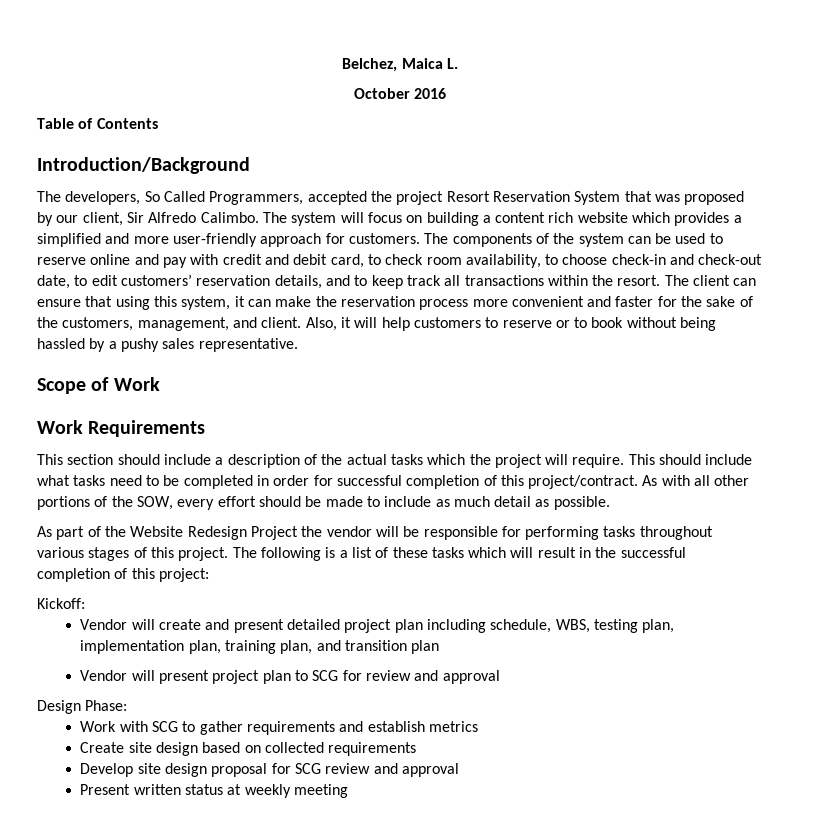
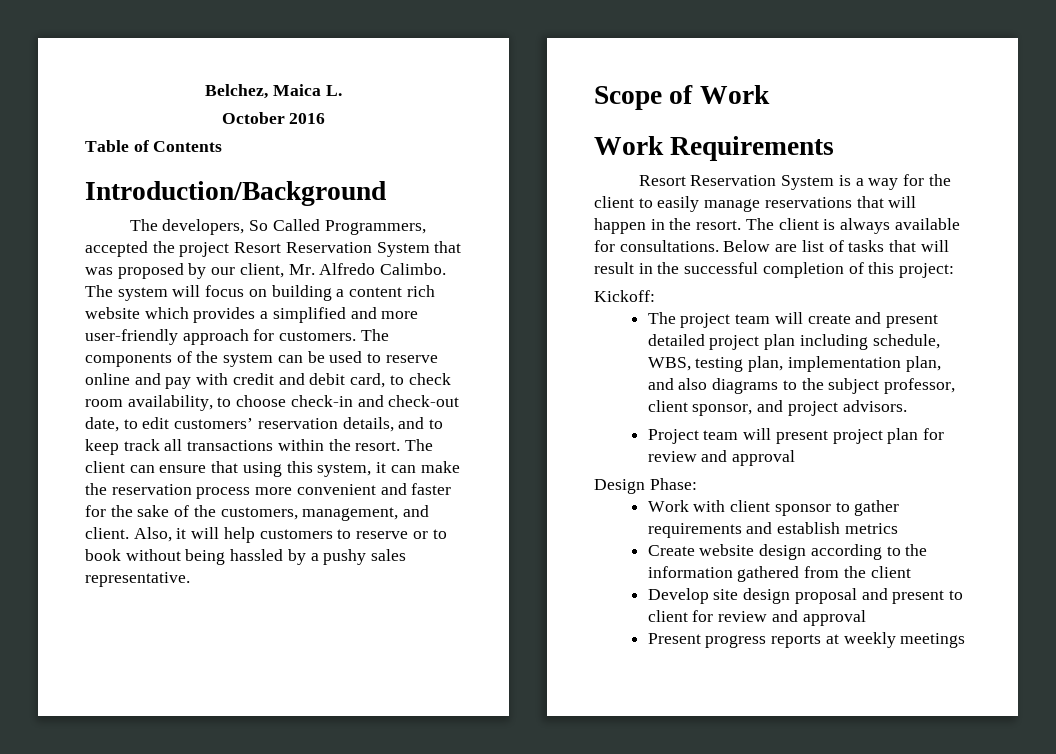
[126,212,144,223] Sir -> [288,264,315,275] Mr.
[37,454,753,468] [37,475,750,489] [37,496,610,510] [37,526,713,540] [37,547,507,561] This section should include a description of the actual tasks which the project will require. This should include what tasks need to be completed in order for successful completion of this project/contract. As with all other portions of the SOW, every effort should be made to include as much detail as possible. // As part of the Website Redesign Project the vendor will be responsible for performing tasks throughout various stages of this project. The following is a list of these tasks which -> [638,174,951,190] [594,196,917,212] [594,218,960,234] [594,240,917,252] Resort Reservation System is a way for the client to easily manage reservations that will happen in the resort. The client is always available for consultations. Below are list of tasks that
[80,619,128,630] Vendor -> [647,312,771,328] The project team
[225,640,440,654] [80,670,128,681] training plan, and transition plan // Vendor -> [647,378,956,394] [647,400,907,416] [647,429,739,444] and also diagrams to the subject professor, client sponsor, and project advisors. // Project team
[295,670,339,681] to SCG -> (919, 436) none
[152,721,179,732] SCG -> [730,500,831,516] client sponsor
[128,742,417,756] site design based on collected requirements -> [699,544,928,560] [647,566,911,582] website design according to the information gathered from the client
[271,763,322,774] for SCG -> [861,588,964,604] [647,610,714,622] and present to client for
[133,784,224,795] written status -> [705,634,822,648] progress reports
[294,784,349,798] meeting -> [900,633,966,648] meetings

